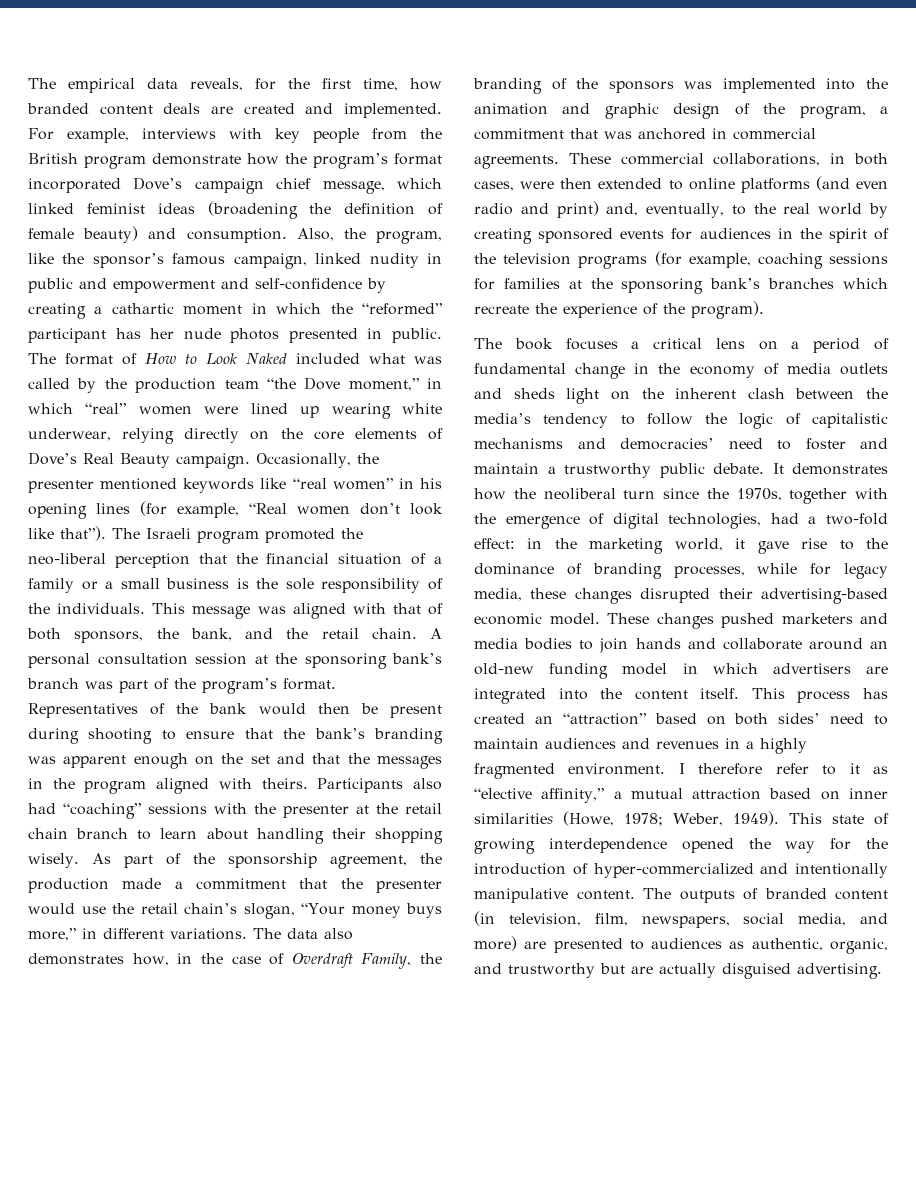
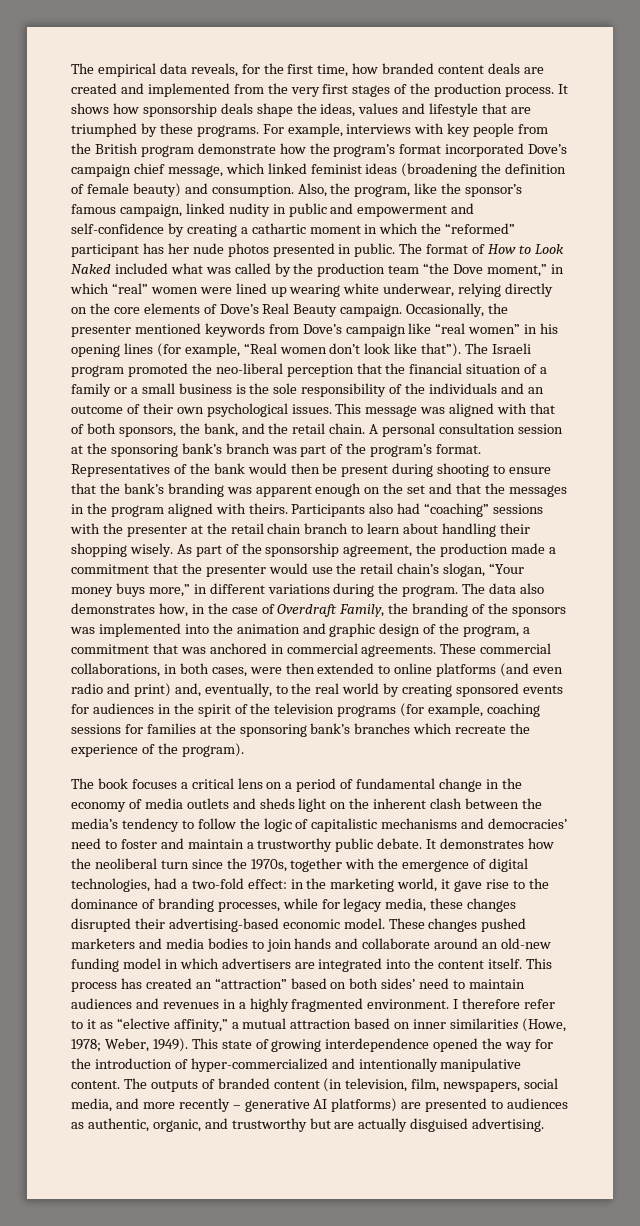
[344,103,442,118] implemented. -> [147,83,568,97] [71,103,532,117] [71,123,259,137] implemented from the very first stages of the production process. It shows how sponsorship deals shape the ideas, values and lifestyle that are triumphed by these programs.
(255, 485) none -> [268,324,406,337] from Dove’s campaign
[57,603,146,614] individuals. -> [429,383,544,394] [71,403,332,417] individuals and an outcome of their own psychological issues.
[170,928,247,940] variations. -> [267,583,459,597] variations during the program.
[474,936,517,951] more) -> [142,1098,398,1112] more recently – generative AI platforms)

